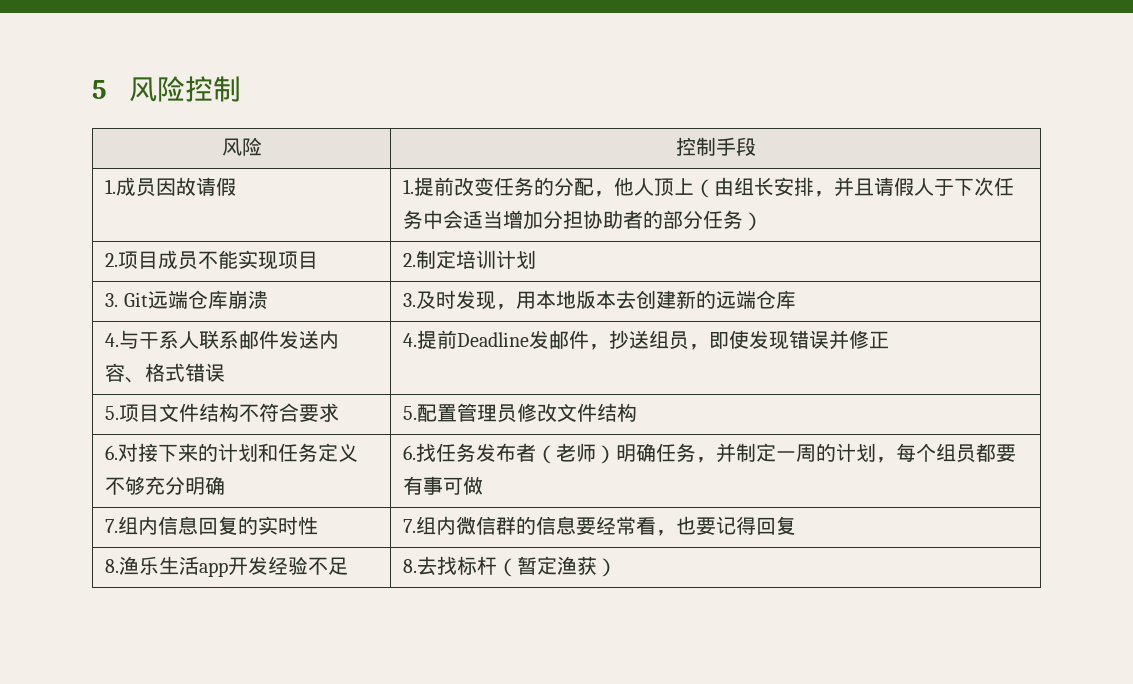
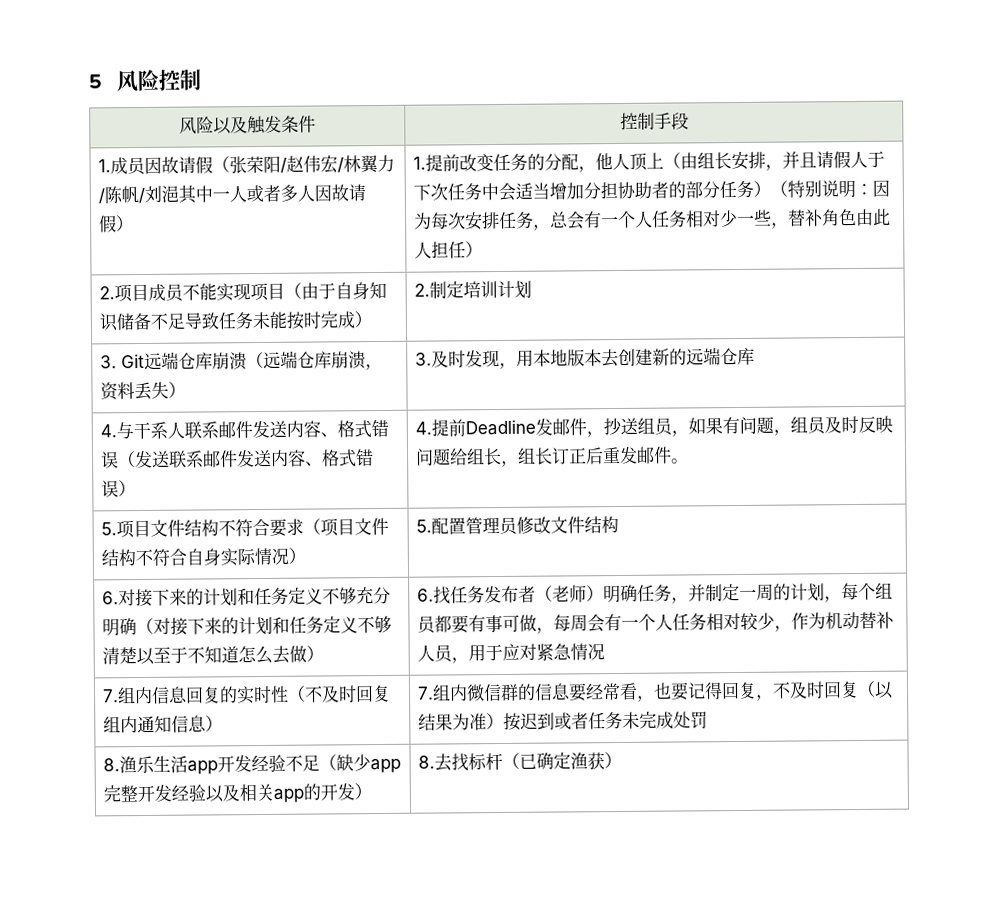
(262, 146) none -> [213,115,316,135] 以及触发条件
(237, 186) none -> [212,154,396,174] [98,184,367,204] [99,215,135,233] （张荣阳/赵伟宏/林翼力/陈帆/刘浥其中一人或者多人因故请假）
(764, 221) none -> [770,179,891,199] [414,208,892,231] [414,241,484,259] （特别说明：因为每次安排任务，总会有一个人任务相对少一些，替补角色由此人担任）
(319, 260) none -> [284,281,388,300] [99,311,373,332] （由于自身知识储备不足导致任务未能按时完成）
(268, 299) none -> [246,350,384,371] [100,381,187,401] （远端仓库崩溃，资料丢失）
(226, 372) none -> [117,449,375,469] [101,480,137,498] （发送联系邮件发送内容、格式错误）
[709,330,890,350] 即使发现错误并修正 -> [688,415,894,436] [415,446,690,467] 如果有问题，组员及时反映问题给组长，组长订正后重发邮件。
(340, 412) none -> [303,517,390,537] [101,547,307,567] （项目文件结构不符合自身实际情况）
(226, 485) none -> [136,615,393,636] [102,645,325,666] （对接下来的计划和任务定义不够清楚以至于不知道怎么去做）
(484, 485) none -> [536,611,895,634] [417,643,606,664] ，每周会有一个人任务相对较少，作为机动替补人员，用于应对紧急情况
(319, 525) none -> [287,684,392,703] [103,715,224,734] （不及时回复组内通知信息）
(797, 525) none -> [756,680,895,701] [418,711,709,731] ，不及时回复（以结果为准）按迟到或者任务未完成处罚
(349, 566) none -> [319,754,402,774] [103,783,373,803] （缺少app完整开发经验以及相关app的开发）
[517,556,538,575] 暂 -> [519,752,555,770] 已确

